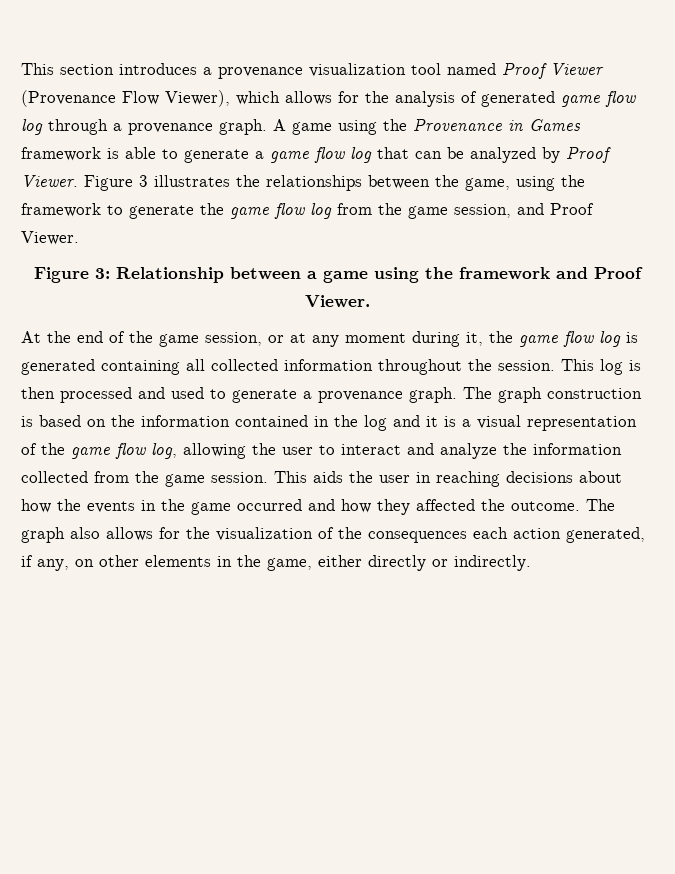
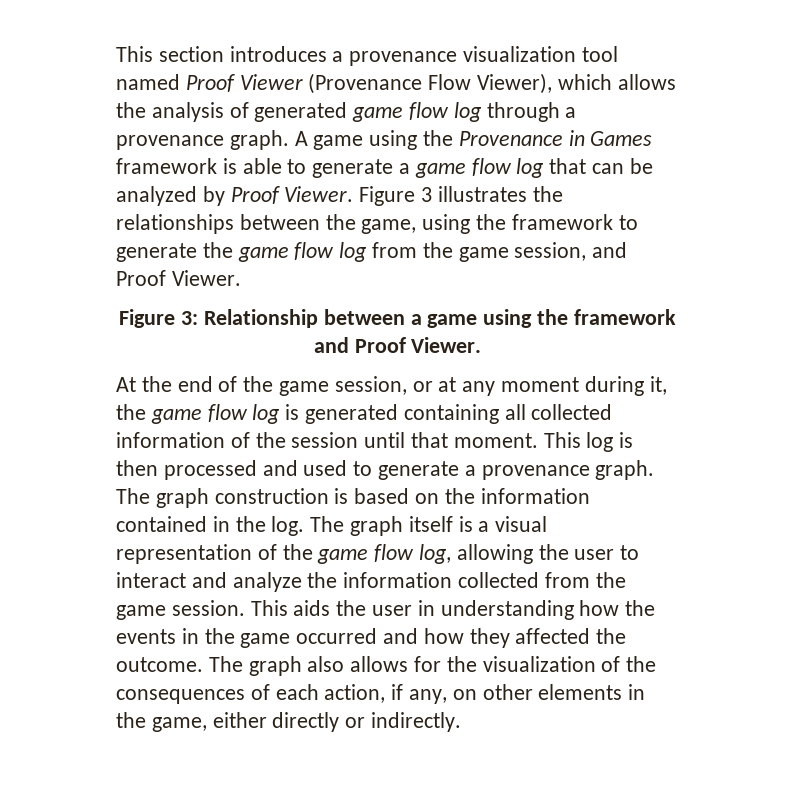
[338,91,359,103] for -> (676, 82) none
[378,359,555,375] throughout the session. -> [230,432,538,448] of the session until that moment.
[364,415,438,431] log and it -> [271,516,453,536] log. The graph itself
[436,471,622,487] reaching decisions about -> [440,600,574,620] understanding
[473,527,645,543] each action generated, -> [250,684,386,703] of each action,

